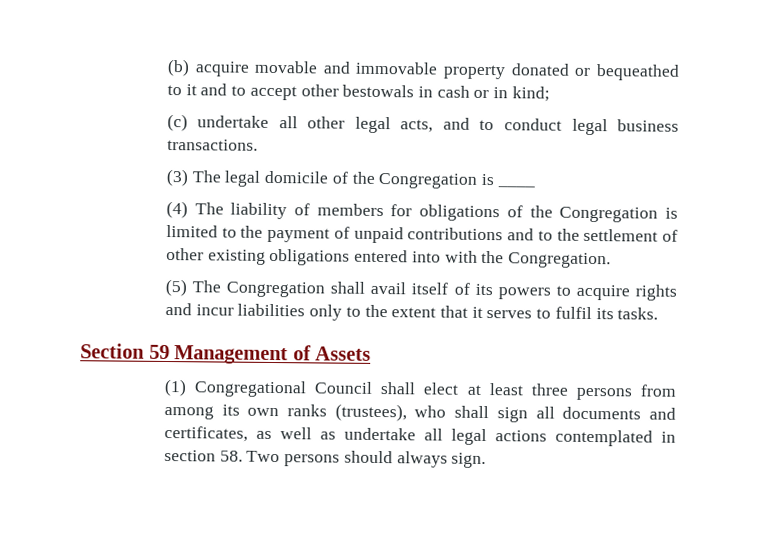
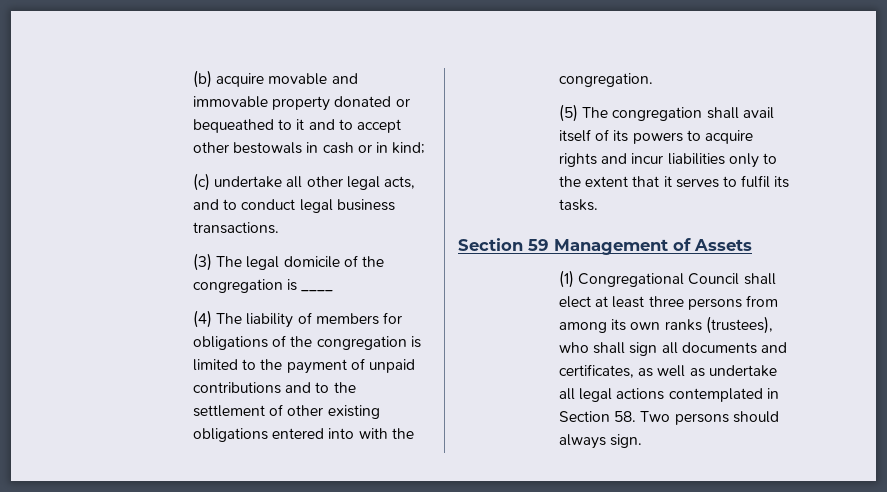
[378,172,478,189] Congregation -> [193,279,284,293] congregation
[559,206,659,223] Congregation -> [316,336,407,350] congregation
[508,252,612,269] Congregation. -> [559,73,654,87] congregation.
[226,281,326,298] Congregation -> [612,107,703,121] congregation
[163,449,216,462] section -> [559,411,611,422] Section

